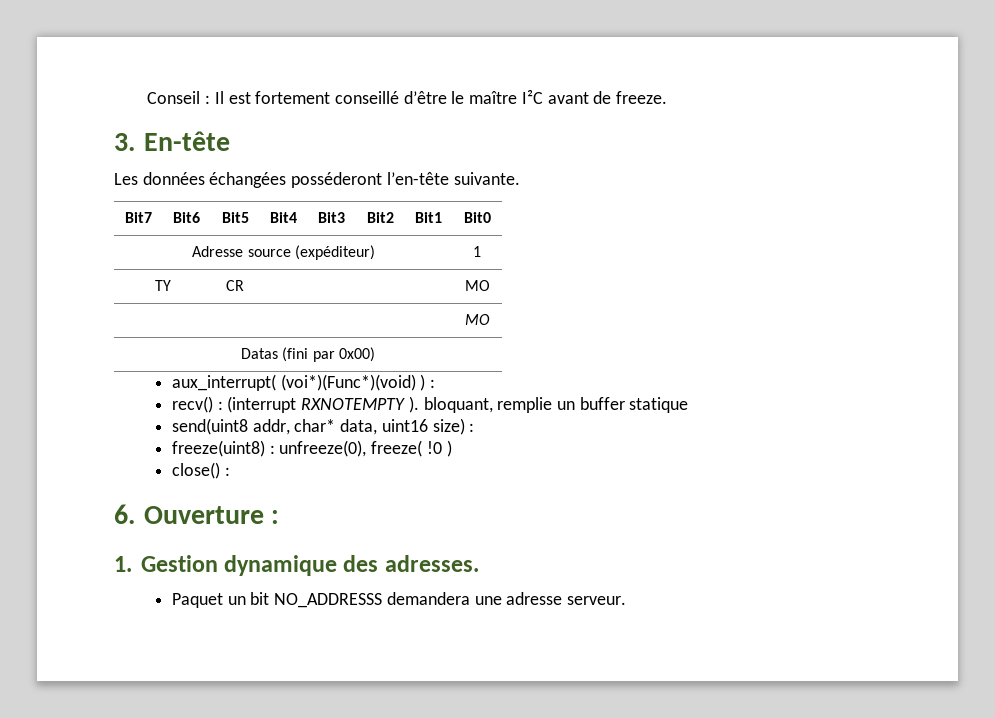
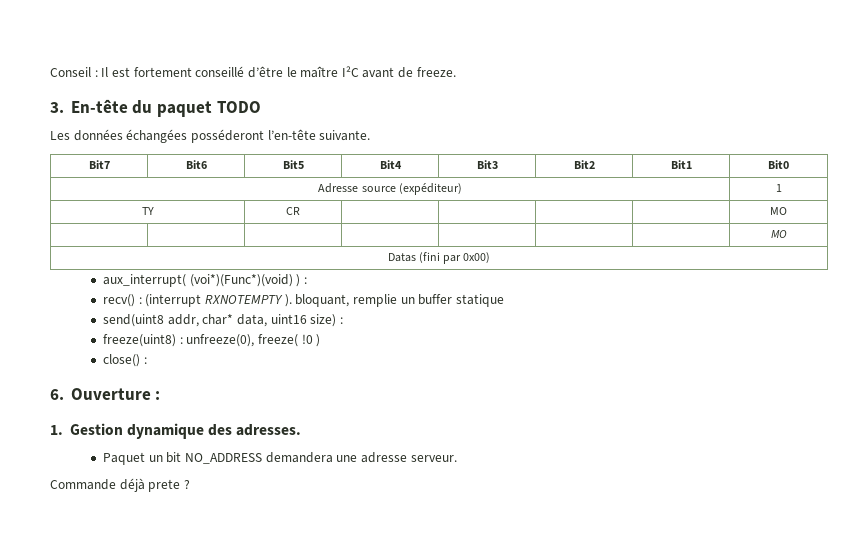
(230, 141) none -> [132,100,261,117] du paquet TODO
[274,593,383,608] NO_ADDRESSS -> [185,453,263,464] NO_ADDRESS
(627, 600) none -> [50,478,190,492] // Commande déjà prete ?

